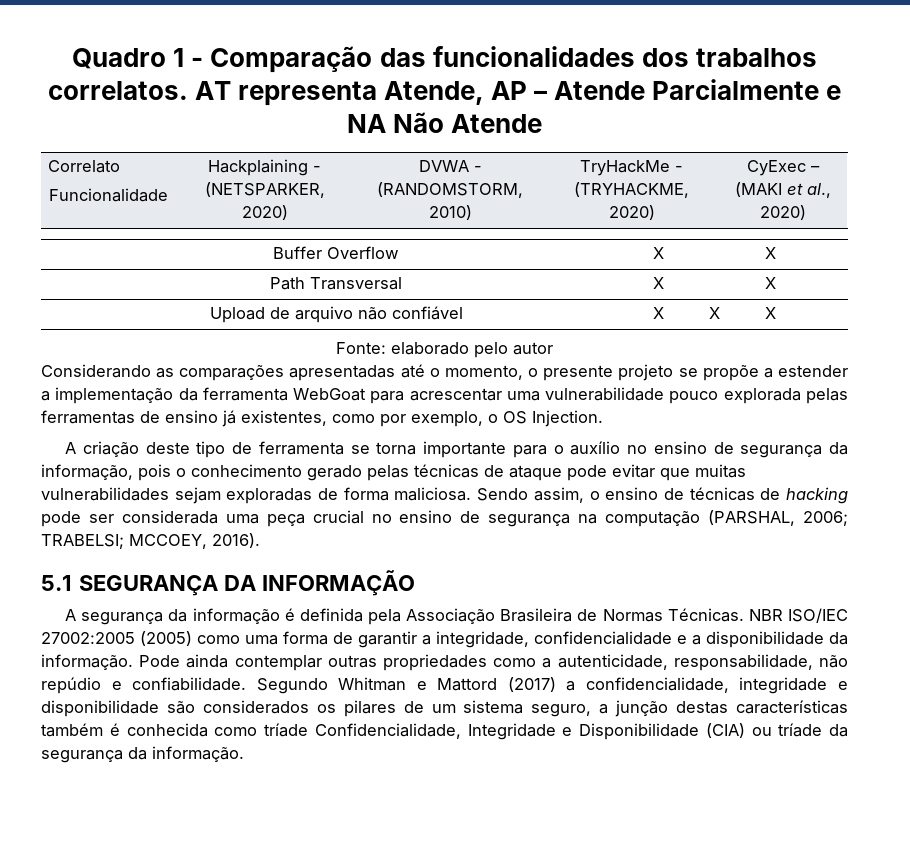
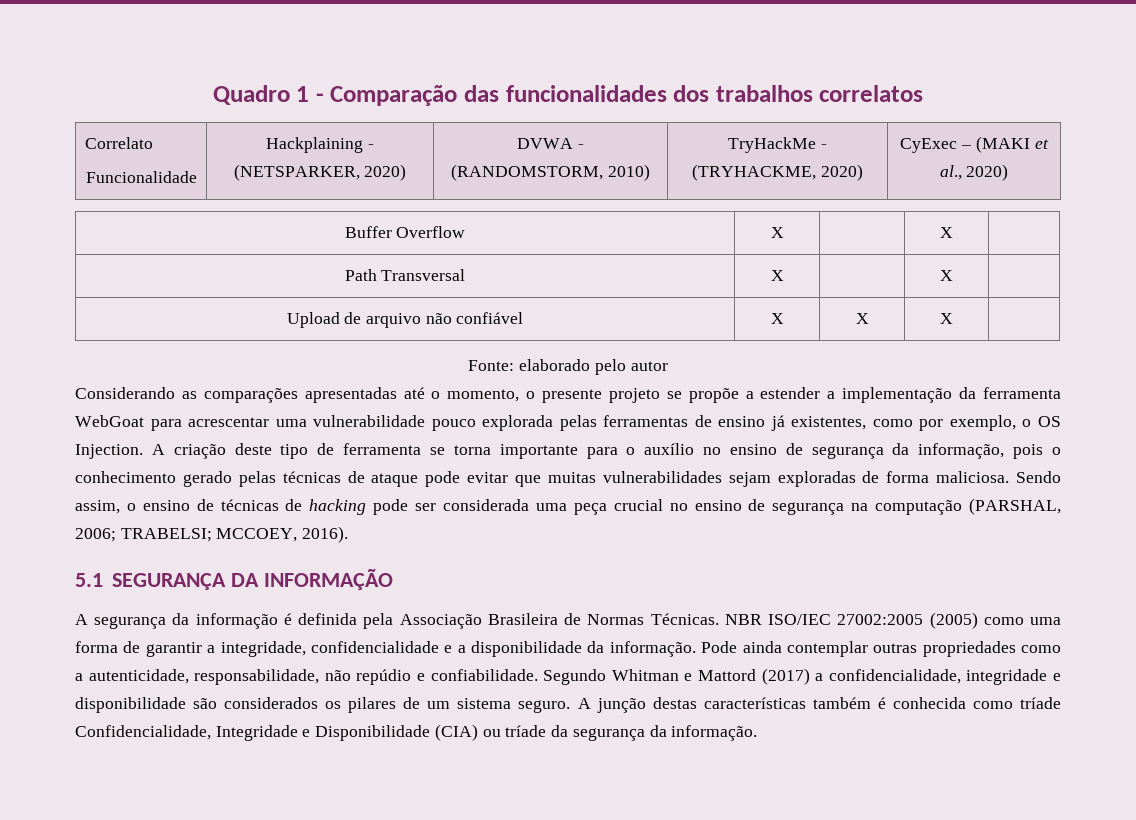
[47,79,842,106] [346,112,543,133] correlatos. AT representa Atende, AP – Atende Parcialmente e NA Não Atende -> [819,85,924,102] correlatos
(603, 418) // -> (143, 451) none
[531,704,609,717] seguro, a -> [518,698,591,713] seguro. A

